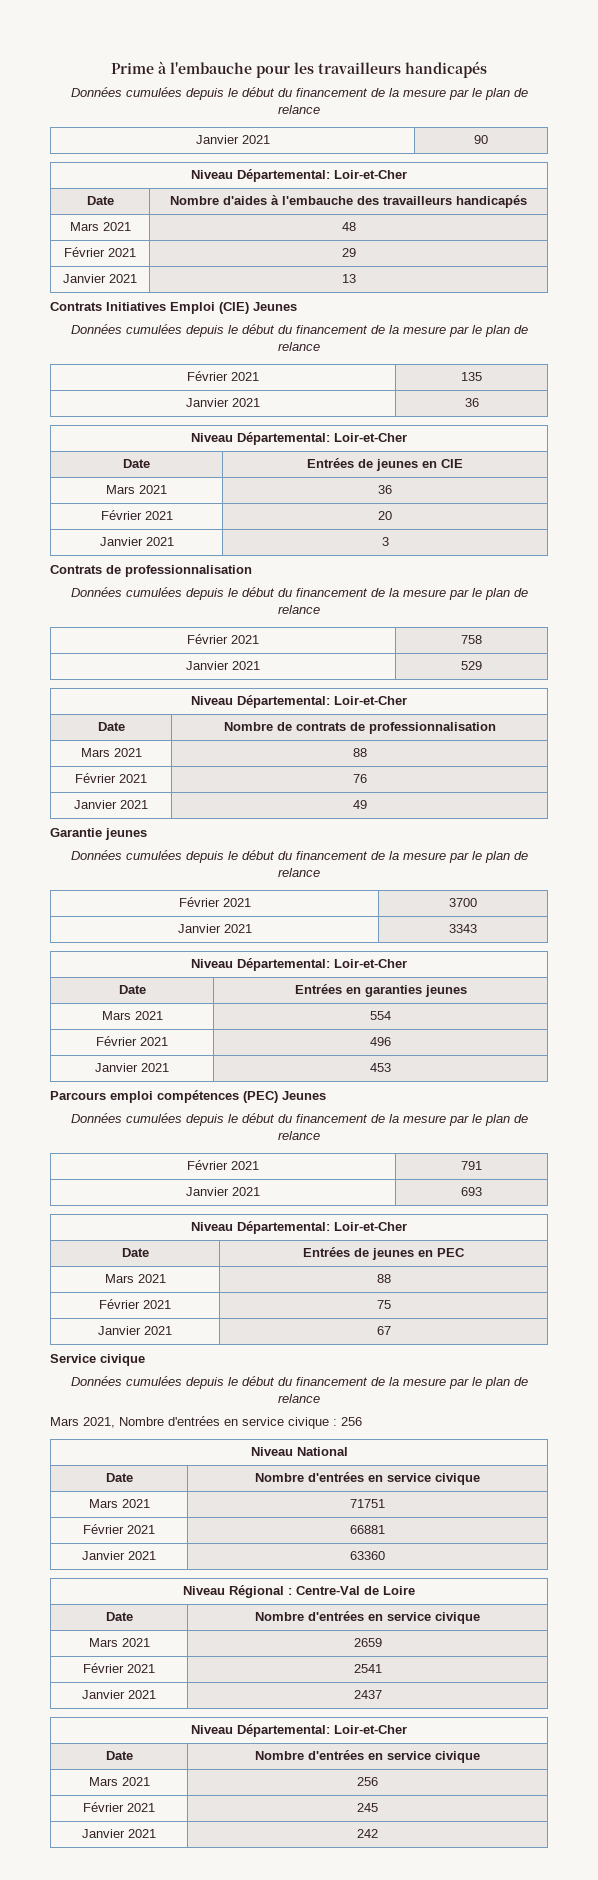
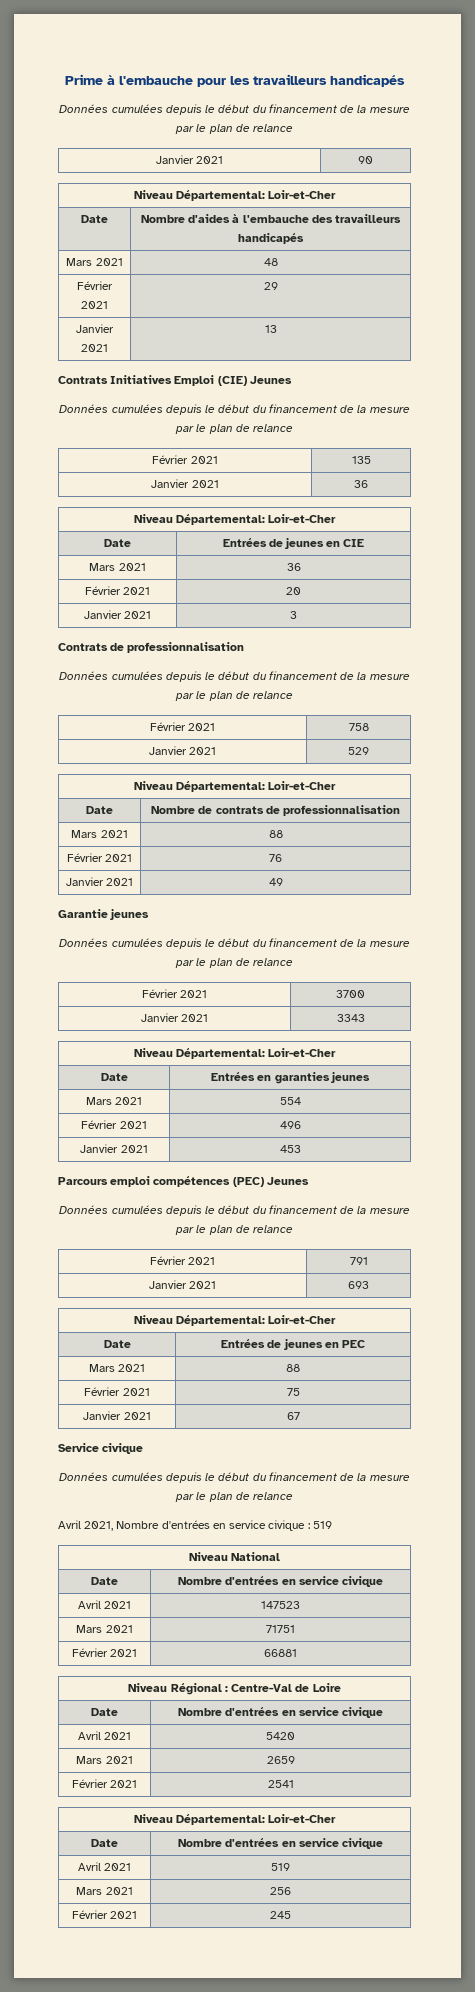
[50,1417,79,1426] Mars -> [58,1520,81,1529] Avril
[341,1417,362,1426] 256 -> [312,1521,332,1529] 519
(480, 1479) none -> [77,1600,132,1609] [261,1601,300,1609] // Avril 2021 | 147523
[82,1551,156,1560] [350,1551,385,1560] // Janvier 2021 | 63360 -> (297, 1653) none
(480, 1618) none -> [77,1731,132,1740] [266,1732,295,1740] // Avril 2021 | 5420
[82,1690,156,1699] [353,1690,382,1699] // Janvier 2021 | 2437 -> (294, 1784) none
(480, 1757) none -> [77,1862,132,1871] [271,1863,290,1871] // Avril 2021 | 519
[82,1829,156,1838] [357,1829,378,1838] // Janvier 2021 | 242 -> (291, 1915) none

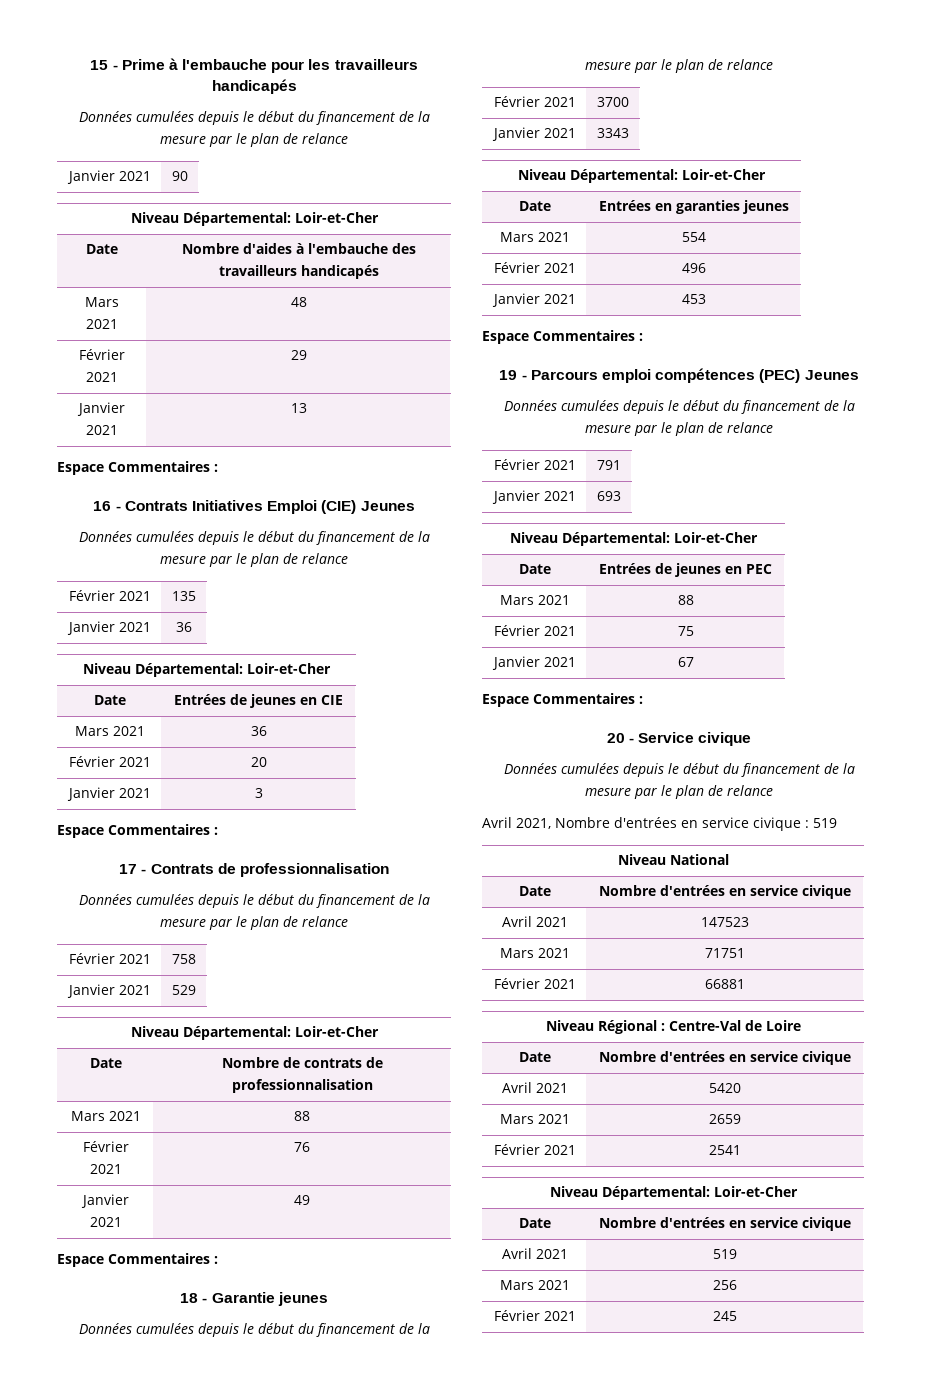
(65, 79) none -> [90,60,118,70] 15 -
(277, 329) none -> [57,461,218,475] [93,501,121,511] Espace Commentaires : // 16 -
(297, 615) none -> [57,824,218,838] [119,864,147,874] Espace Commentaires : // 17 -
(283, 882) none -> [57,1253,218,1267] [180,1293,208,1303] Espace Commentaires : // 18 -
(301, 1149) none -> [482,330,643,344] [499,370,527,380] Espace Commentaires : // 19 -
(300, 1416) none -> [482,693,643,707] [606,733,634,743] Espace Commentaires : // 20 -

